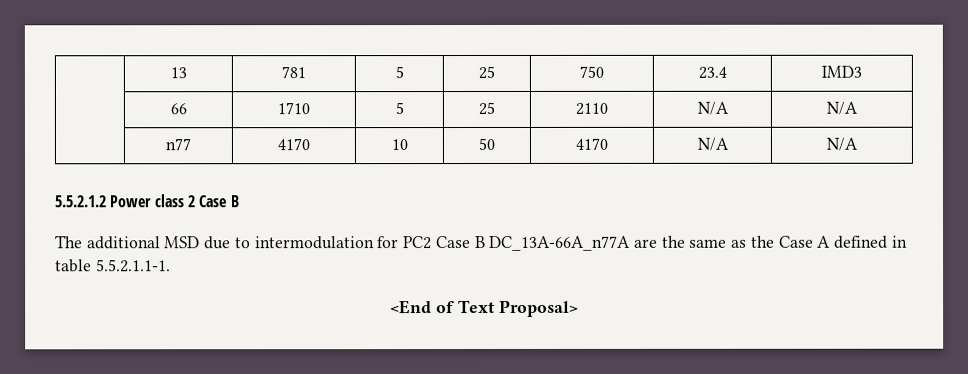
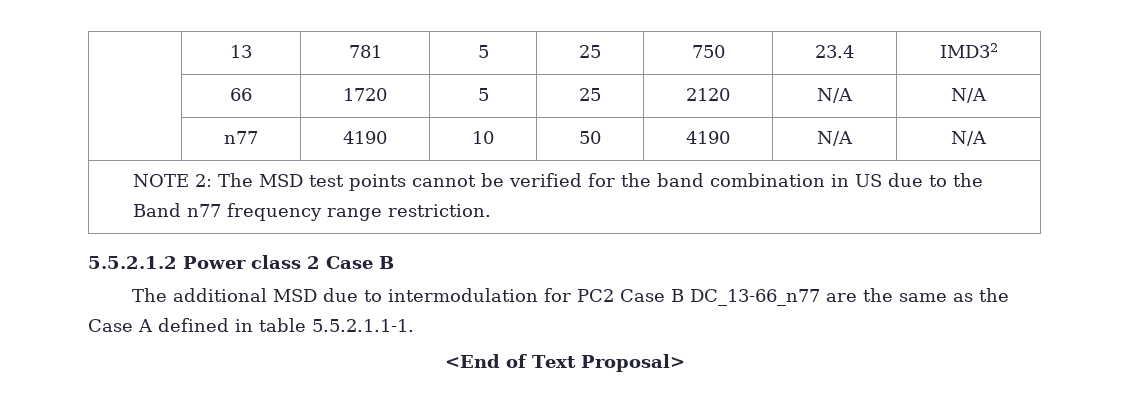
[821,65,862,78] IMD3 -> [939,43,998,58] IMD32
[277,102,310,115] [394,102,404,115] [478,101,495,116] [575,102,608,115] 1710 | 5 | 25 | 2110 -> [343,88,387,101] [477,88,489,101] [579,88,601,101] [686,88,730,101] 1720 | 5 | 25 | 2120
[277,138,310,151] 4170 -> [343,131,387,144] 4190
[575,137,608,150] [696,137,729,151] [826,137,858,151] 4170 | N/A | N/A -> [686,131,730,144] [817,131,853,146] [951,131,987,146] [133,173,984,191] [133,203,492,221] 4190 | N/A | N/A // NOTE 2: The MSD test points cannot be verified for the band combination in US due to the Band n77 frequency range restriction.
[489,235,632,251] DC_13A-66A_n77A -> [690,289,821,306] DC_13-66_n77

